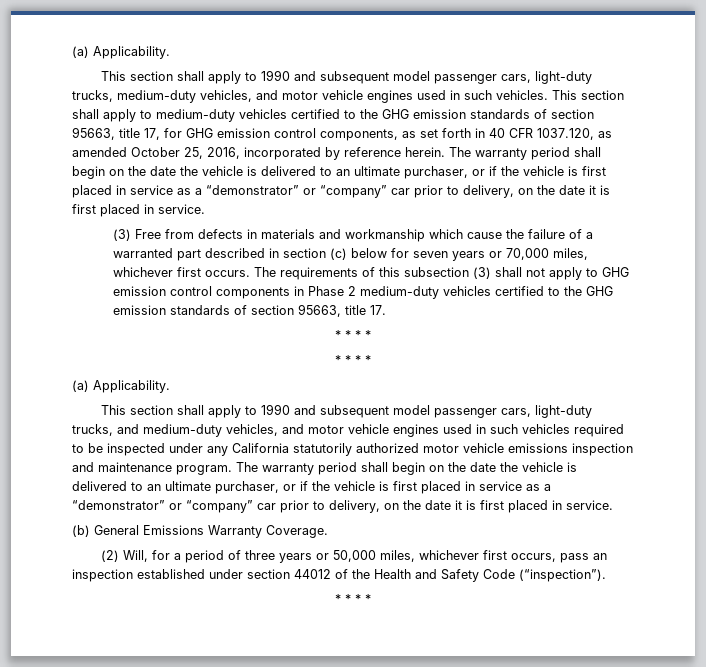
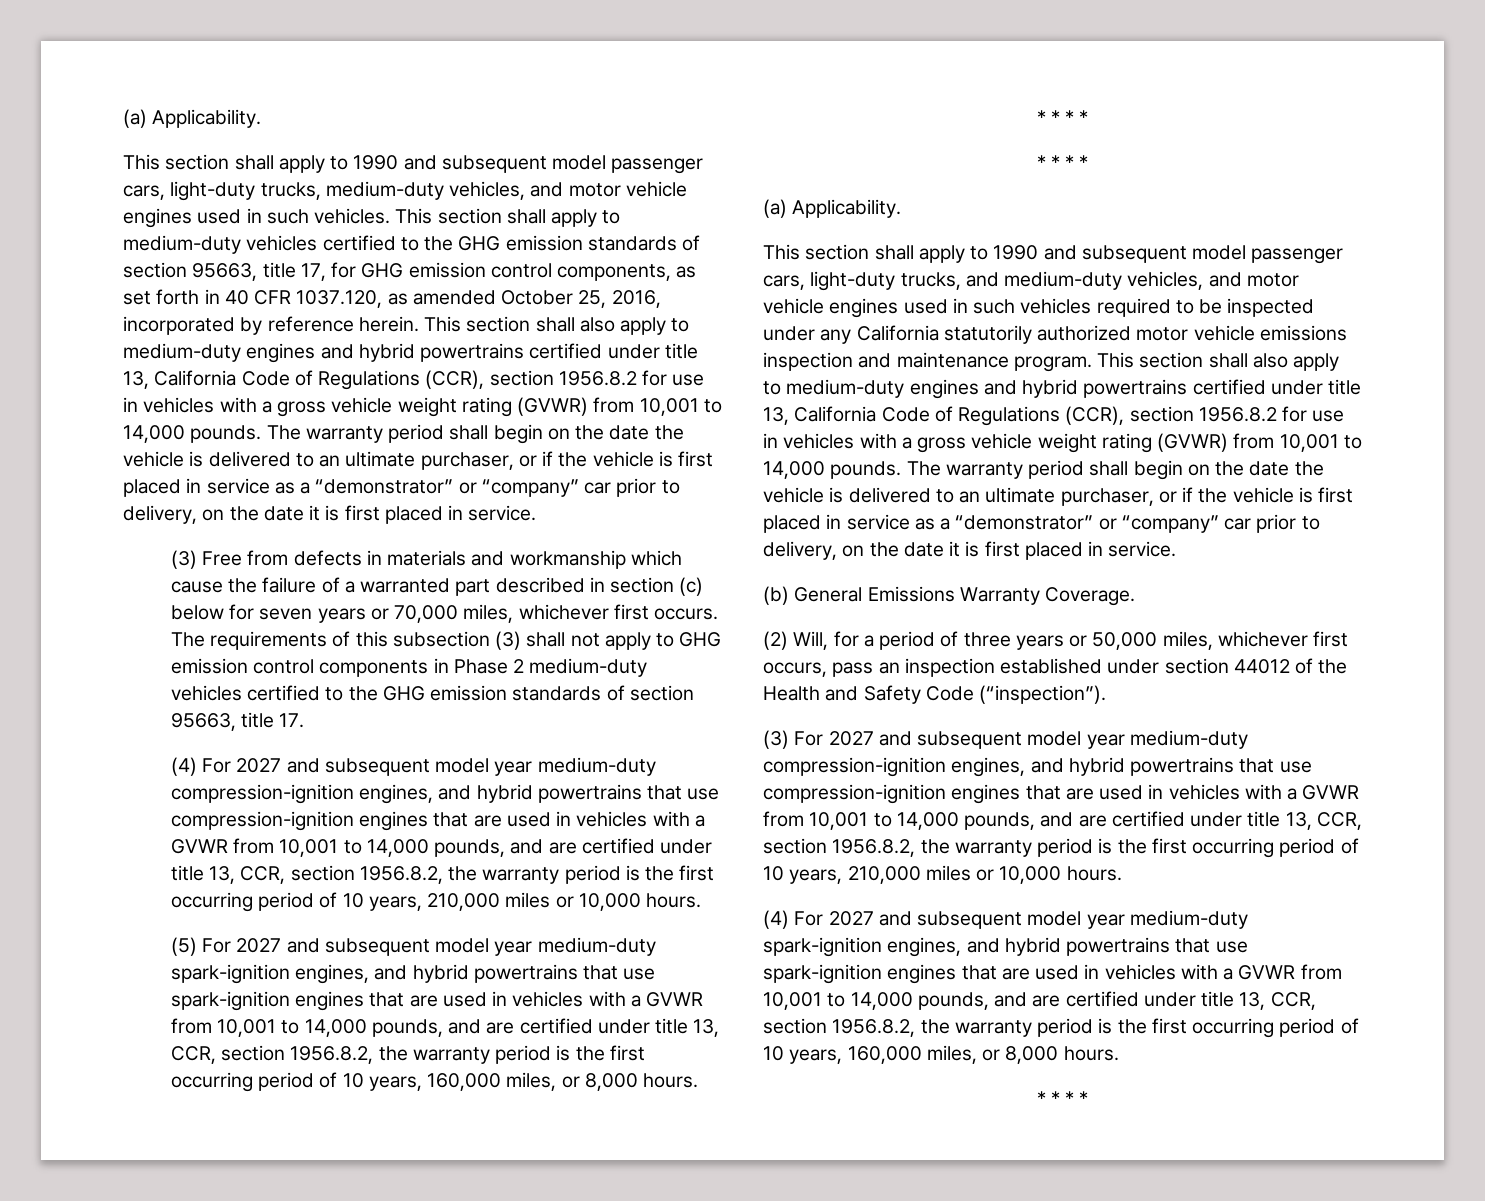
(445, 152) none -> [424,316,690,335] [123,343,698,363] [123,370,705,390] [123,397,722,417] [123,425,262,443] This section shall also apply to medium-duty engines and hybrid powertrains certified under title 13, California Code of Regulations (CCR), section 1956.8.2 for use in vehicles with a gross vehicle weight rating (GVWR) from 10,001 to 14,000 pounds.
(387, 310) none -> [170,757,656,776] [170,784,720,804] [170,811,705,831] [170,838,713,857] [170,865,715,884] [170,892,702,912] [170,937,656,956] [170,964,656,984] [170,991,704,1011] [170,1018,720,1037] [170,1045,645,1064] [170,1072,699,1092] // (4) For 2027 and subsequent model year medium-duty compression-ignition engines, and hybrid powertrains that use compression-ignition engines that are used in vehicles with a GVWR from 10,001 to 14,000 pounds, and are certified under title 13, CCR, section 1956.8.2, the warranty period is the first occurring period of 10 years, 210,000 miles or 10,000 hours. // (5) For 2027 and subsequent model year medium-duty spark-ignition engines, and hybrid powertrains that use spark-ignition engines that are used in vehicles with a GVWR from 10,001 to 14,000 pounds, and are certified under title 13, CCR, section 1956.8.2, the warranty period is the first occurring period of 10 years, 160,000 miles, or 8,000 hours.
(232, 470) none -> [1097,352,1340,371] [763,379,1362,399] [763,406,1345,426] [763,433,1362,453] [763,461,902,479] This section shall also apply to medium-duty engines and hybrid powertrains certified under title 13, California Code of Regulations (CCR), section 1956.8.2 for use in vehicles with a gross vehicle weight rating (GVWR) from 10,001 to 14,000 pounds.
(606, 575) none -> [763,730,1248,749] [763,757,1312,777] [763,784,1360,804] [763,811,1362,830] [763,838,1359,858] [763,865,1122,884] [763,910,1248,929] [763,937,1248,957] [763,964,1342,984] [763,991,1316,1010] [763,1018,1359,1038] [763,1045,1119,1064] // (3) For 2027 and subsequent model year medium-duty compression-ignition engines, and hybrid powertrains that use compression-ignition engines that are used in vehicles with a GVWR from 10,001 to 14,000 pounds, and are certified under title 13, CCR, section 1956.8.2, the warranty period is the first occurring period of 10 years, 210,000 miles or 10,000 hours. // (4) For 2027 and subsequent model year medium-duty spark-ignition engines, and hybrid powertrains that use spark-ignition engines that are used in vehicles with a GVWR from 10,001 to 14,000 pounds, and are certified under title 13, CCR, section 1956.8.2, the warranty period is the first occurring period of 10 years, 160,000 miles, or 8,000 hours.

